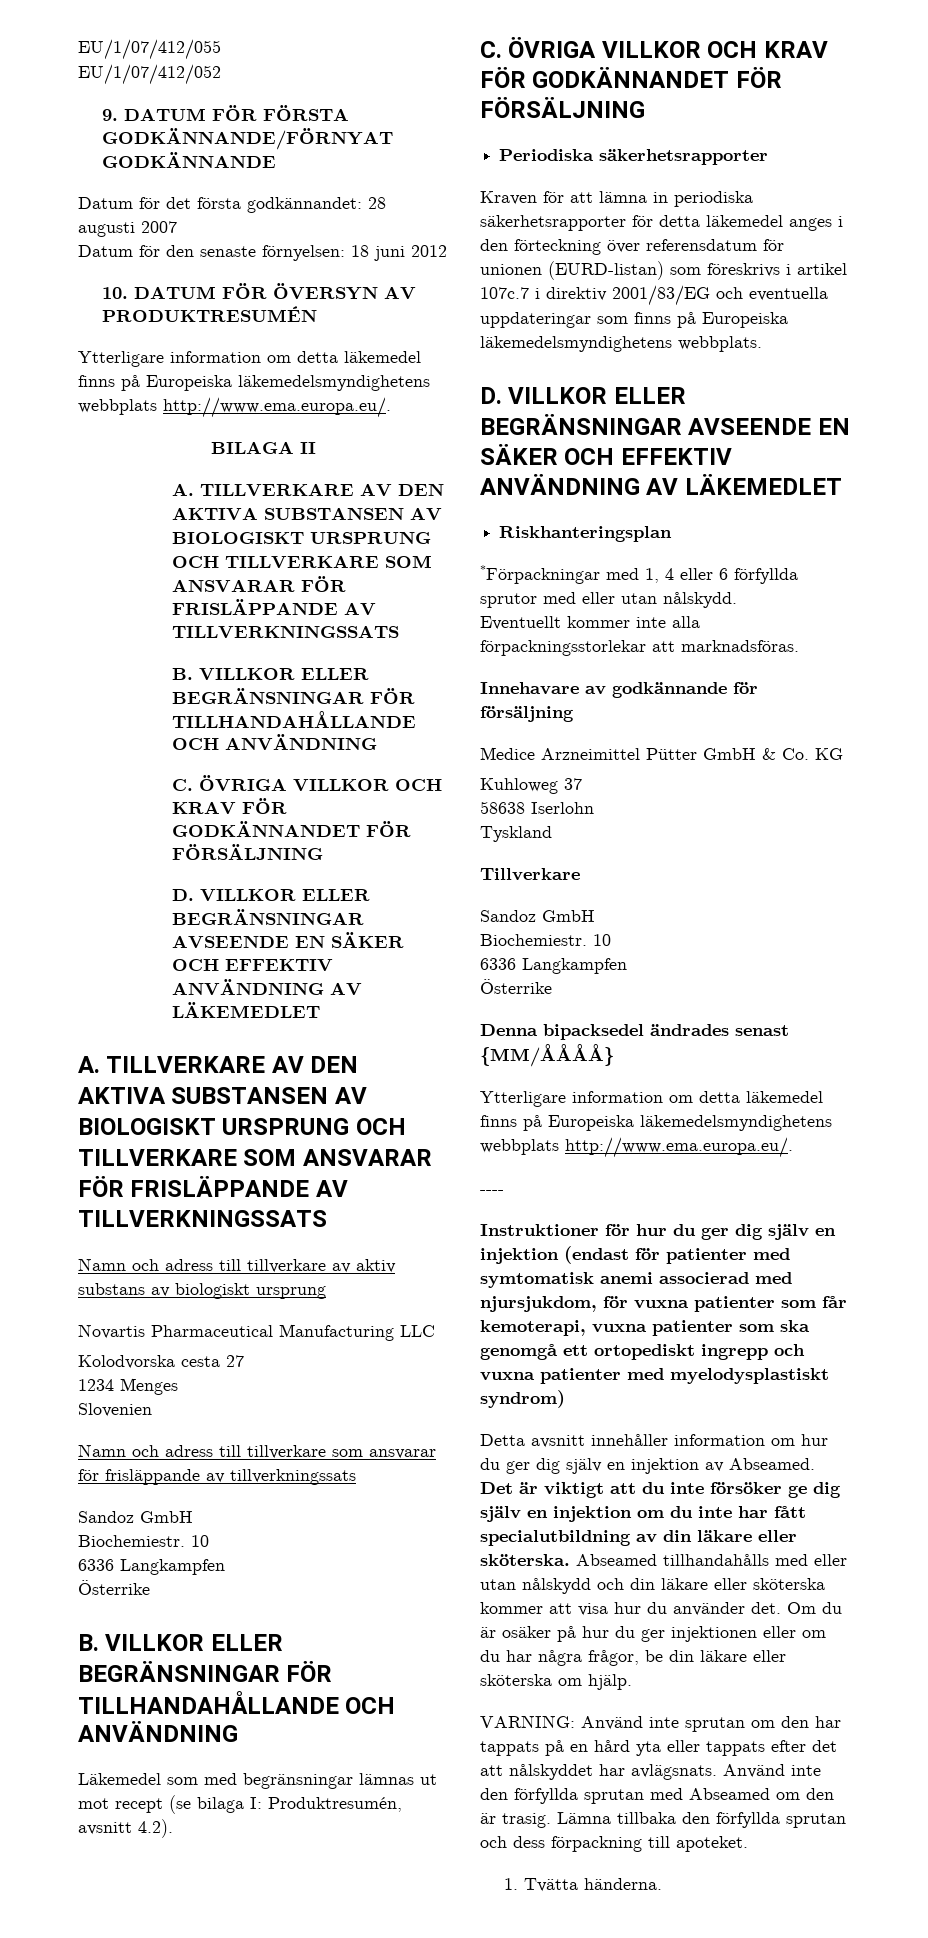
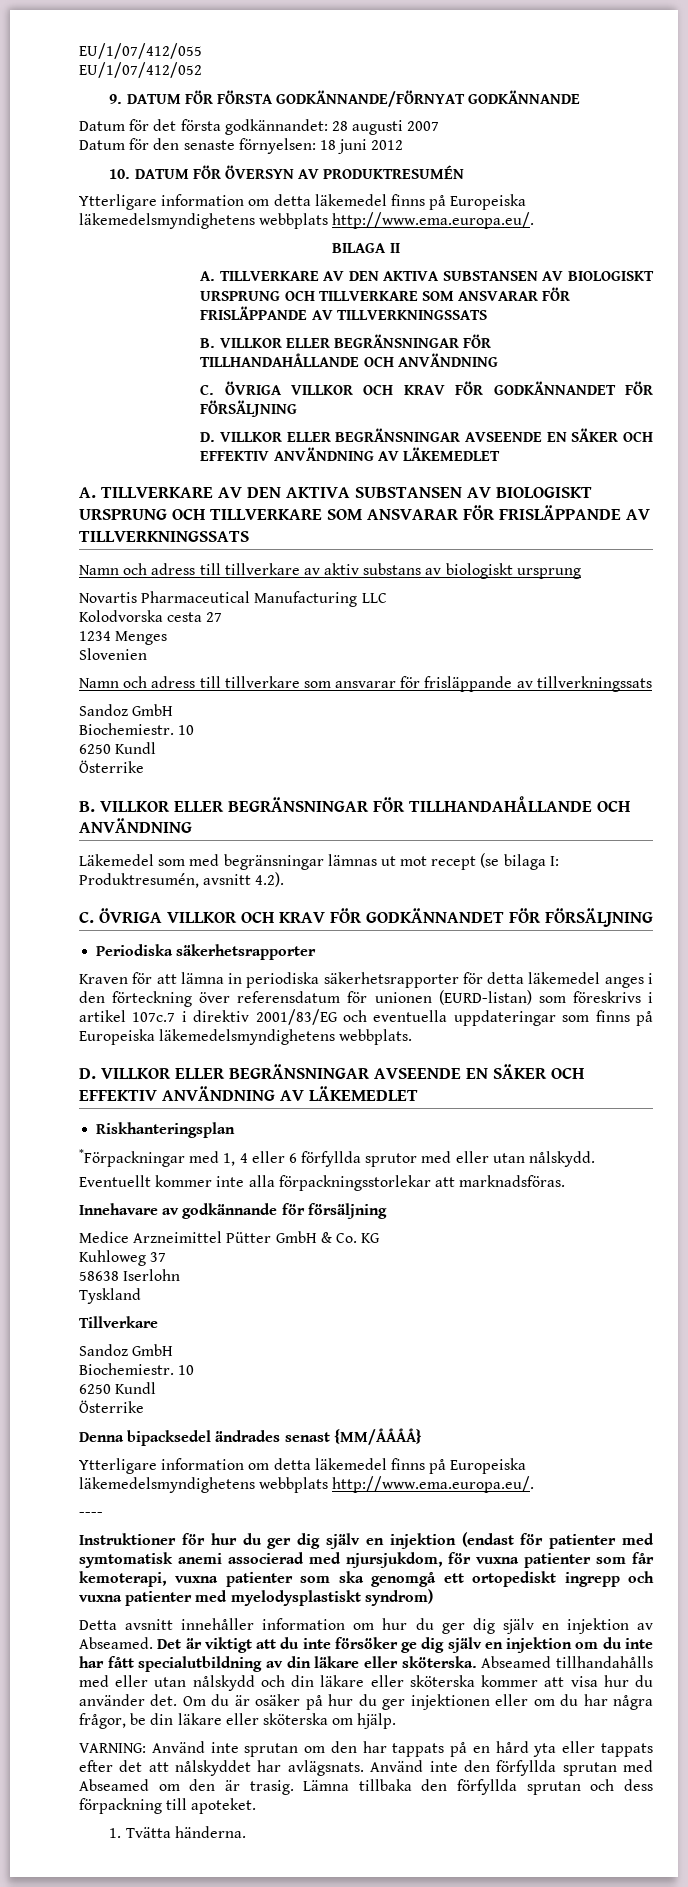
[78,1559,225,1575] 6336 Langkampfen -> [79,742,157,754] 6250 Kundl
[480,958,627,974] 6336 Langkampfen -> [79,1382,157,1394] 6250 Kundl

